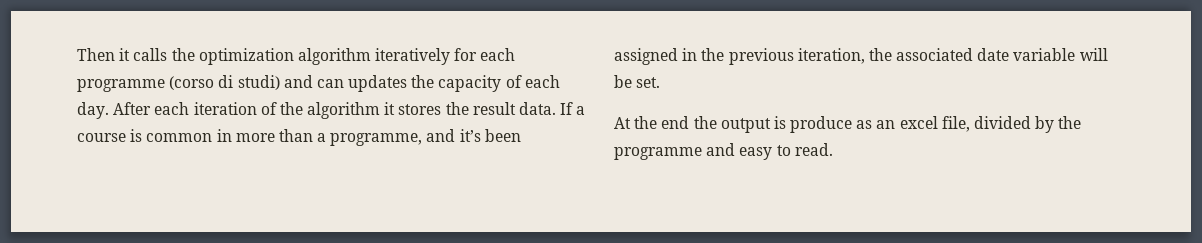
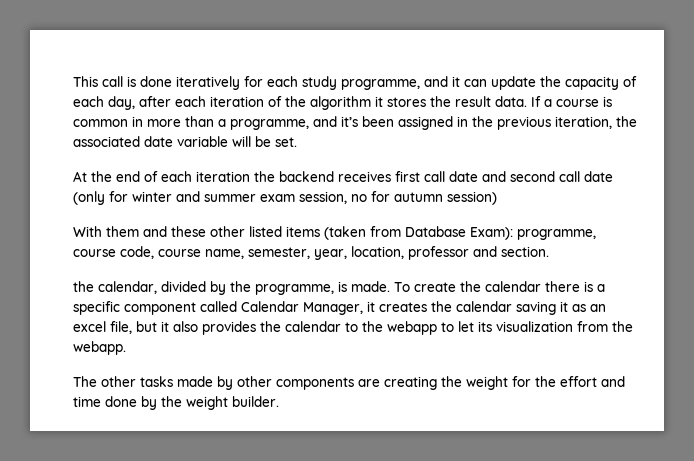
[77,48,516,65] [77,75,408,92] Then it calls the optimization algorithm iteratively for each programme (corso di studi) and can updates -> [73,76,536,90] This call is done iteratively for each study programme, and it can update
[77,102,152,119] day. After -> [108,96,171,110] day, after
[693,116,1082,133] [614,143,833,160] the output is produce as an excel file, divided by the programme and easy to read. -> [144,171,613,182] [73,191,497,205] [73,226,596,240] [73,246,549,260] [73,281,605,295] [73,301,606,315] [73,321,633,335] [73,341,126,355] [73,376,625,390] [73,396,279,410] of each iteration the backend receives first call date and second call date (only for winter and summer exam session, no for autumn session) // With them and these other listed items (taken from Database Exam): programme, course code, course name, semester, year, location, professor and section. // the calendar, divided by the programme, is made. To create the calendar there is a specific component called Calendar Manager, it creates the calendar saving it as an excel file, but it also provides the calendar to the webapp to let its visualization from the webapp. // The other tasks made by other components are creating the weight for the effort and time done by the weight builder.

